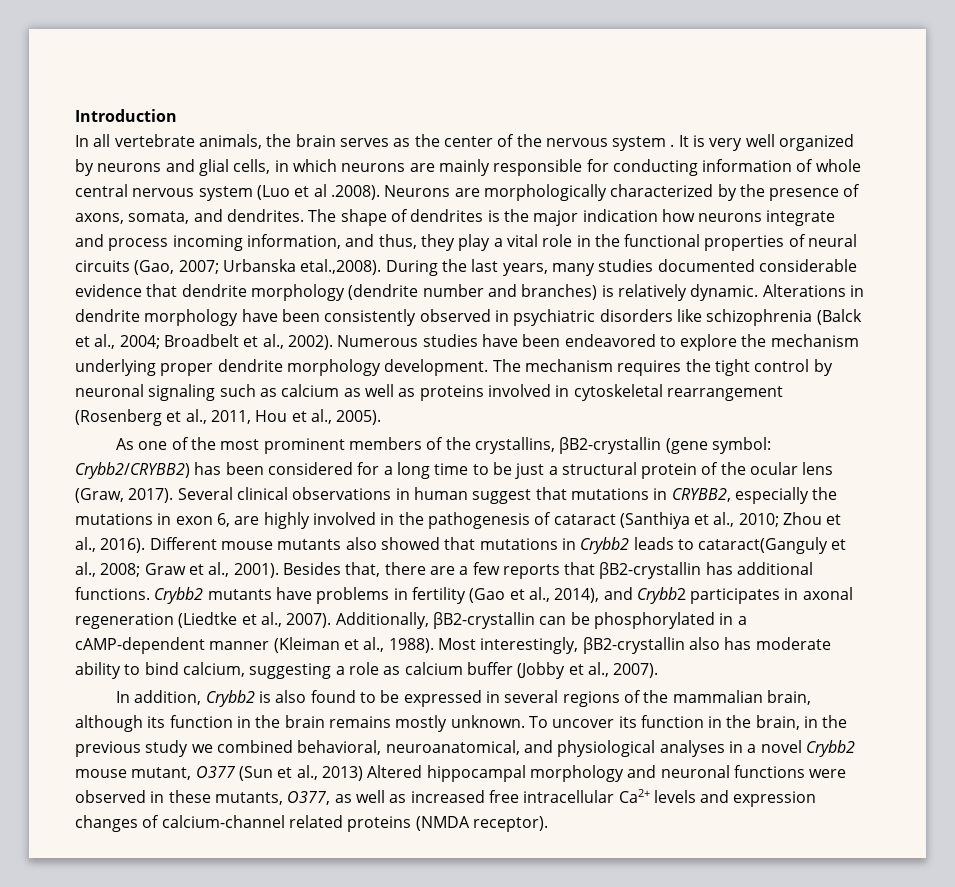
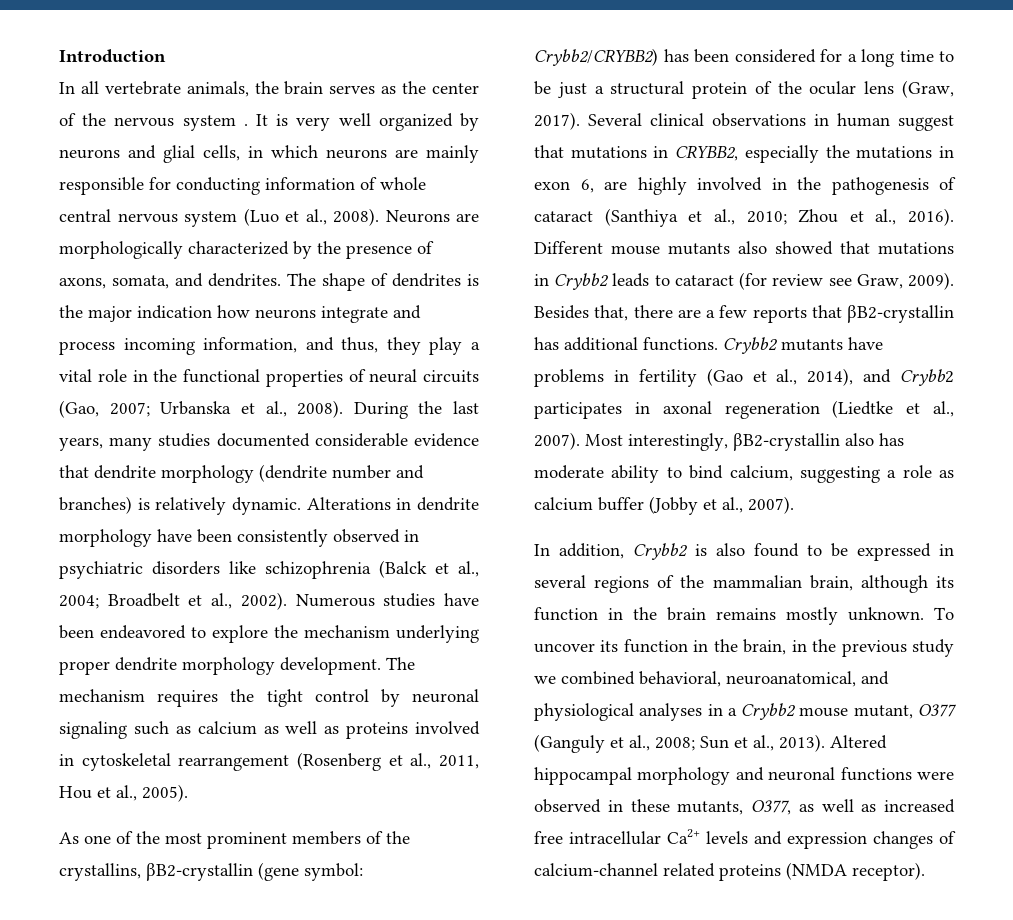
[313,184,380,200] al .2008). -> [305,208,379,226] al., 2008).
[300,259,382,275] etal.,2008). -> [240,400,344,418] et al., 2008).
[698,537,847,554] [75,562,279,578] cataract(Ganguly et al., 2008; Graw et al., 2001). -> [674,272,954,290] cataract (for review see Graw, 2009).
[335,612,747,629] [75,637,434,654] Additionally, βB2-crystallin can be phosphorylated in a cAMP-dependent manner (Kleiman et al., 1988). -> (580, 441) none
[760,740,802,753] novel -> (737, 712) none
[238,765,363,781] (Sun et al., 2013) -> [534,734,825,753] (Ganguly et al., 2008; Sun et al., 2013).

